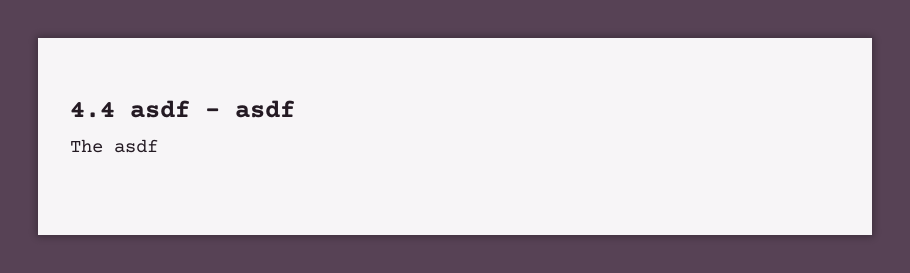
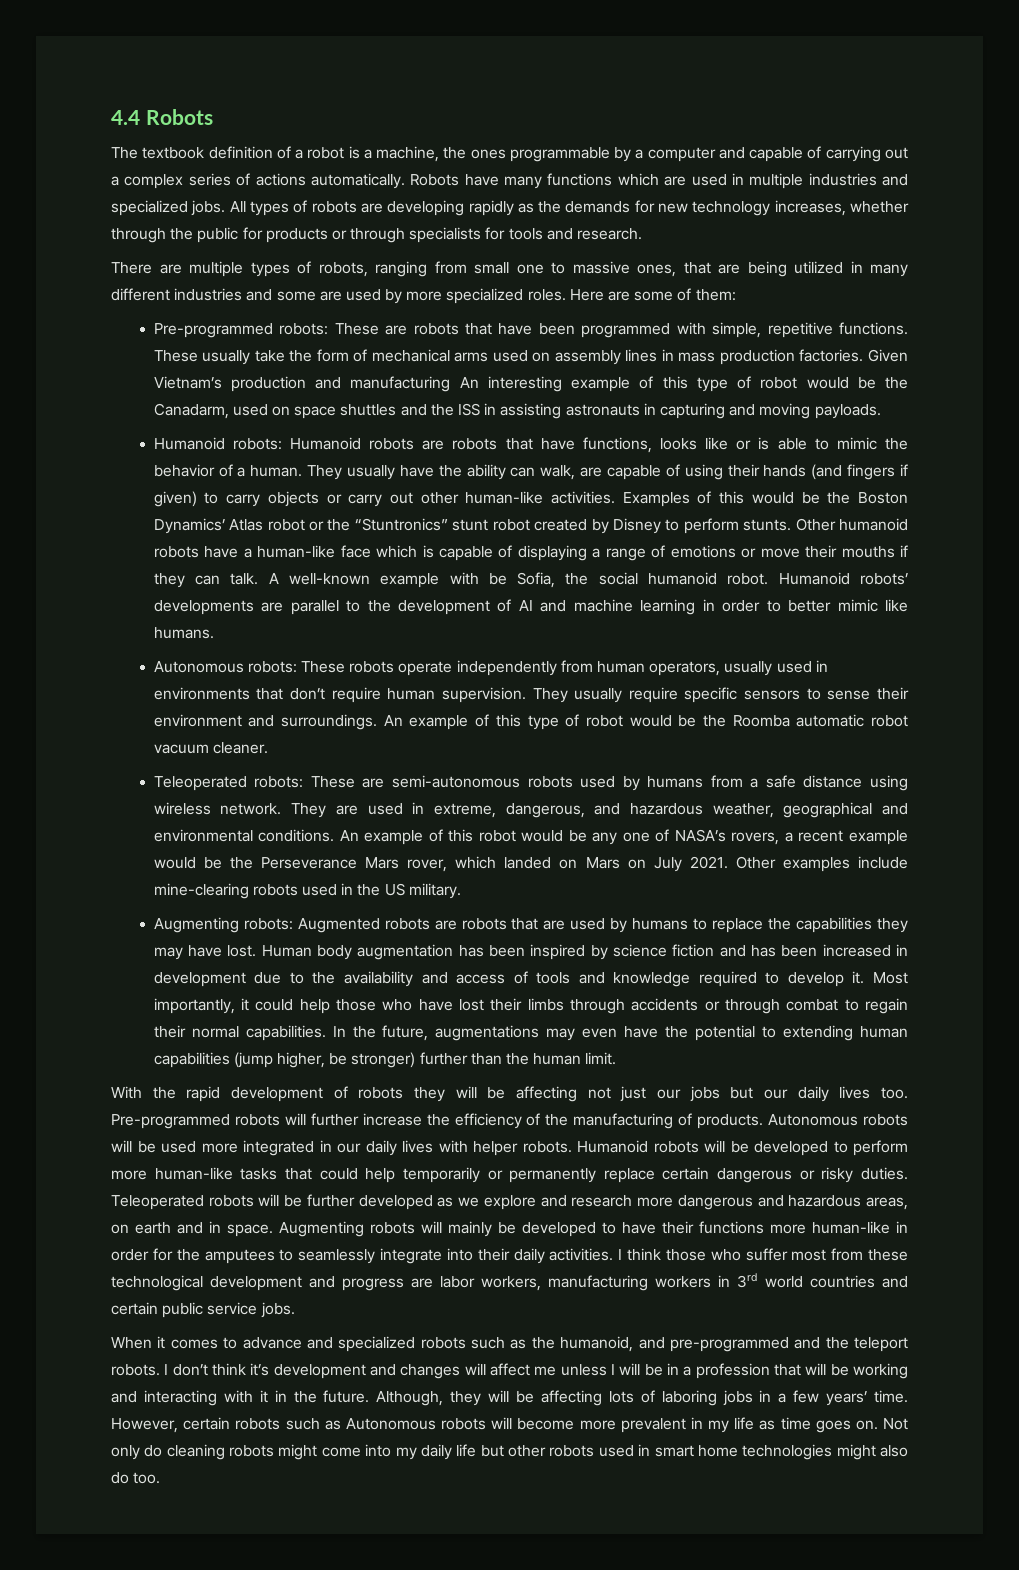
[130,100,295,118] [70,139,158,153] asdf – asdf // The asdf -> [145,109,213,125] [111,146,909,162] [111,173,908,189] [111,200,909,216] [111,227,643,243] [111,261,908,277] [111,288,736,304] [153,322,908,338] [153,349,908,365] [153,376,908,392] [153,403,881,419] [153,437,908,453] [153,464,908,480] [153,491,908,507] [153,518,909,534] [153,545,909,561] [153,572,908,588] [153,599,908,615] [153,627,214,639] [153,660,828,676] [153,687,910,703] [153,714,908,730] [153,742,268,754] [153,775,908,791] [153,802,908,818] [153,829,908,845] [153,856,908,872] [153,883,461,899] [153,917,908,933] [153,944,908,960] [153,971,908,987] [153,998,908,1014] [153,1025,909,1041] [153,1052,617,1068] [111,1086,908,1102] [111,1113,908,1129] [111,1140,908,1156] [111,1167,908,1183] [111,1194,909,1210] [111,1221,908,1237] [111,1248,909,1264] [111,1273,908,1291] [111,1302,295,1318] [111,1336,908,1352] [111,1363,909,1379] [111,1390,908,1406] [111,1417,908,1433] [111,1444,908,1460] [111,1472,161,1484] Robots // The textbook definition of a robot is a machine, the ones programmable by a computer and capable of carrying out a complex series of actions automatically. Robots have many functions which are used in multiple industries and specialized jobs. All types of robots are developing rapidly as the demands for new technology increases, whether through the public for products or through specialists for tools and research. // There are multiple types of robots, ranging from small one to massive ones, that are being utilized in many different industries and some are used by more specialized roles. Here are some of them: // Pre-programmed robots: These are robots that have been programmed with simple, repetitive functions. These usually take the form of mechanical arms used on assembly lines in mass production factories. Given Vietnam’s production and manufacturing An interesting example of this type of robot would be the Canadarm, used on space shuttles and the ISS in assisting astronauts in capturing and moving payloads. // Humanoid robots: Humanoid robots are robots that have functions, looks like or is able to mimic the behavior of a human. They usually have the ability can walk, are capable of using their hands (and fingers if given) to carry objects or carry out other human-like activities. Examples of this would be the Boston Dynamics’ Atlas robot or the “Stuntronics” stunt robot created by Disney to perform stunts. Other humanoid robots have a human-like face which is capable of displaying a range of emotions or move their mouths if they can talk. A well-known example with be Sofia, the social humanoid robot. Humanoid robots’ developments are parallel to the development of AI and machine learning in order to better mimic like humans. // Autonomous robots: These robots operate independently from human operators, usually used in environments that don’t require human supervision. They usually require specific sensors to sense their environment and surroundings. An example of this type of robot would be the Roomba automatic robot vacuum cleaner. // Teleoperated robots: These are semi-autonomous robots used by humans from a safe distance using wireless network. They are used in extreme, dangerous, and hazardous weather, geographical and environmental conditions. An example of this robot would be any one of NASA’s rovers, a recent example would be the Perseverance Mars rover, which landed on Mars on July 2021. Other examples include mine-clearing robots used in the US military. // Augmenting robots: Augmented robots are robots that are used by humans to replace the capabilities they may have lost. Human body augmentation has been inspired by science fiction and has been increased in development due to the availability and access of tools and knowledge required to develop it. Most importantly, it could help those who have lost their limbs through accidents or through combat to regain their normal capabilities. In the future, augmentations may even have the potential to extending human capabilities (jump higher, be stronger) further than the human limit. // With the rapid development of robots they will be affecting not just our jobs but our daily lives too. Pre-programmed robots will further increase the efficiency of the manufacturing of products. Autonomous robots will be used more integrated in our daily lives with helper robots. Humanoid robots will be developed to perform more human-like tasks that could help temporarily or permanently replace certain dangerous or risky duties. Teleoperated robots will be further developed as we explore and research more dangerous and hazardous areas, on earth and in space. Augmenting robots will mainly be developed to have their functions more human-like in order for the amputees to seamlessly integrate into their daily activities. I think those who suffer most from these technological development and progress are labor workers, manufacturing workers in 3rd world countries and certain public service jobs. // When it comes to advance and specialized robots such as the humanoid, and pre-programmed and the teleport robots. I don’t think it’s development and changes will affect me unless I will be in a profession that will be working and interacting with it in the future. Although, they will be affecting lots of laboring jobs in a few years’ time. However, certain robots such as Autonomous robots will become more prevalent in my life as time goes on. Not only do cleaning robots might come into my daily life but other robots used in smart home technologies might also do too.

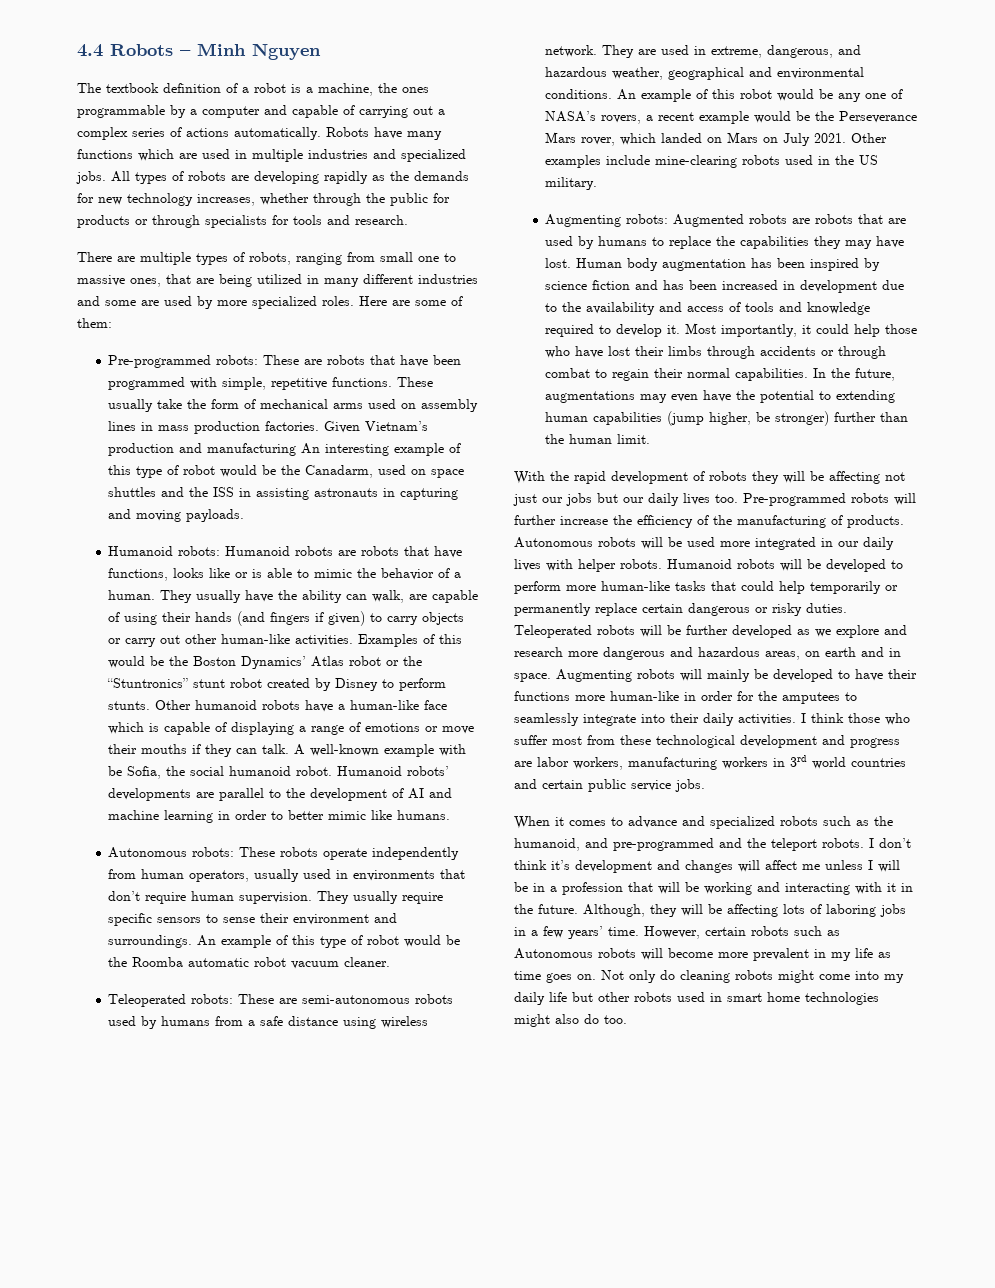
(213, 117) none -> [180,43,321,60] – Minh Nguyen

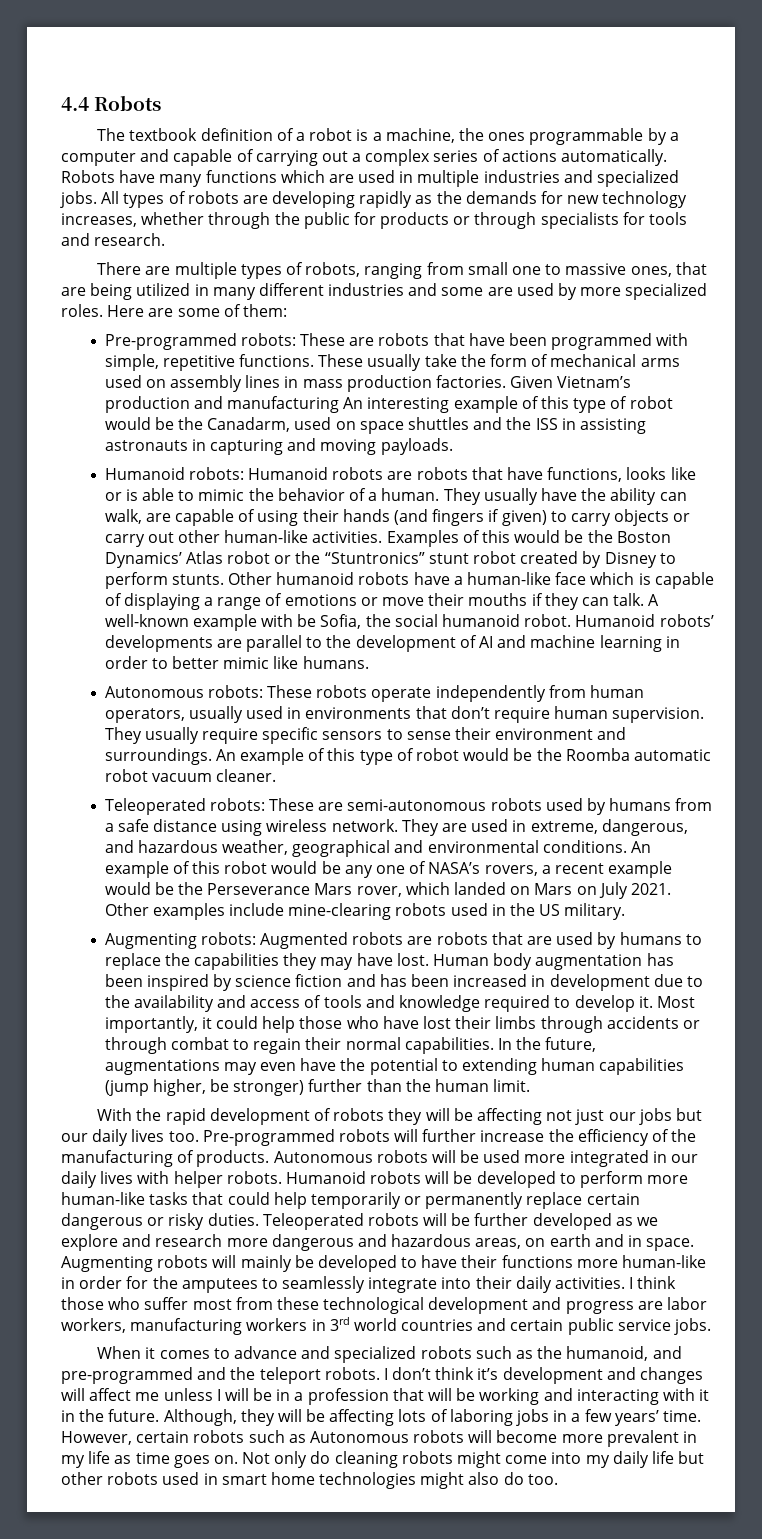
[180,43,321,60] – Minh Nguyen -> (162, 103) none

